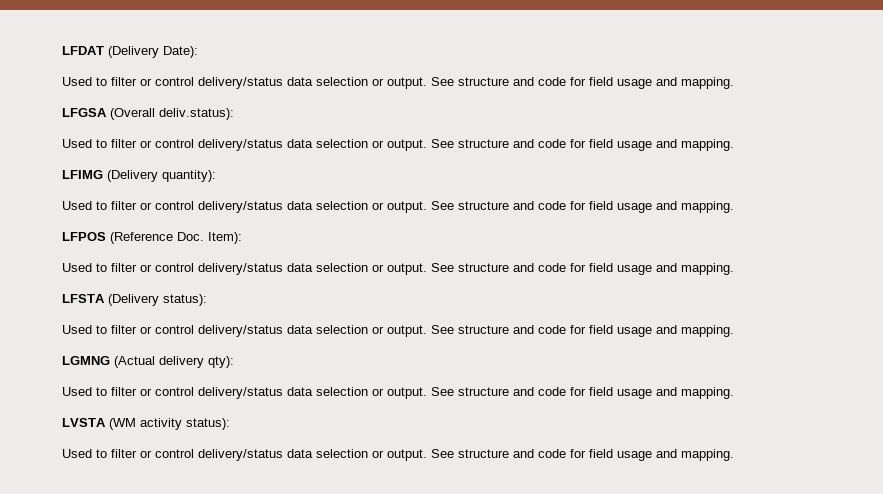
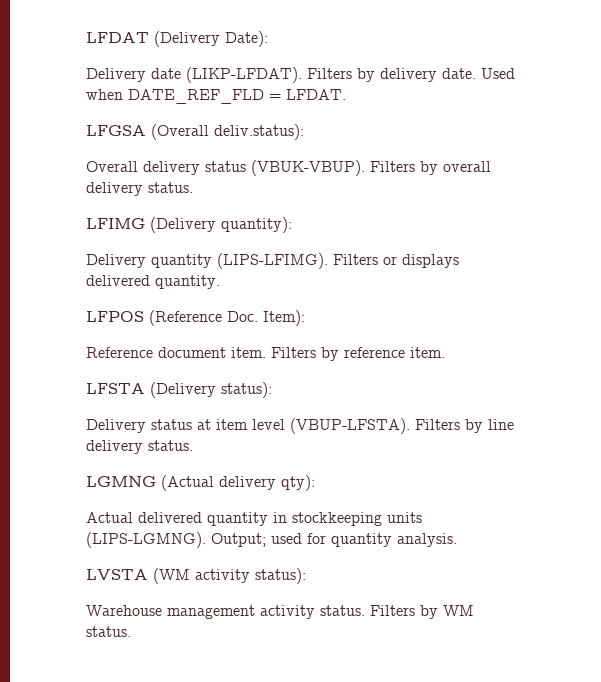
[62,77,734,89] [62,108,234,120] [62,139,734,151] [62,170,216,182] [62,201,734,213] [62,232,242,244] [62,263,734,275] [62,294,207,306] [62,325,734,337] [62,356,234,368] [62,387,734,399] [62,418,230,430] [62,449,734,461] Used to filter or control delivery/status data selection or output. See structure and code for field usage and mapping. // LFGSA (Overall deliv.status): // Used to filter or control delivery/status data selection or output. See structure and code for field usage and mapping. // LFIMG (Delivery quantity): // Used to filter or control delivery/status data selection or output. See structure and code for field usage and mapping. // LFPOS (Reference Doc. Item): // Used to filter or control delivery/status data selection or output. See structure and code for field usage and mapping. // LFSTA (Delivery status): // Used to filter or control delivery/status data selection or output. See structure and code for field usage and mapping. // LGMNG (Actual delivery qty): // Used to filter or control delivery/status data selection or output. See structure and code for field usage and mapping. // LVSTA (WM activity status): // Used to filter or control delivery/status data selection or output. See structure and code for field usage and mapping. -> [86,67,515,83] [86,89,346,104] [86,124,304,140] [86,160,491,176] [86,182,193,196] [86,217,292,233] [86,253,459,269] [86,275,220,289] [86,310,305,326] [86,347,445,361] [86,382,272,398] [86,418,514,434] [86,440,193,454] [86,475,315,491] [86,512,422,526] [86,532,457,548] [86,568,306,584] [86,605,474,619] [86,626,131,637] Delivery date (LIKP-LFDAT). Filters by delivery date. Used when DATE_REF_FLD = LFDAT. // LFGSA (Overall deliv.status): // Overall delivery status (VBUK-VBUP). Filters by overall delivery status. // LFIMG (Delivery quantity): // Delivery quantity (LIPS-LFIMG). Filters or displays delivered quantity. // LFPOS (Reference Doc. Item): // Reference document item. Filters by reference item. // LFSTA (Delivery status): // Delivery status at item level (VBUP-LFSTA). Filters by line delivery status. // LGMNG (Actual delivery qty): // Actual delivered quantity in stockkeeping units (LIPS-LGMNG). Output; used for quantity analysis. // LVSTA (WM activity status): // Warehouse management activity status. Filters by WM status.

